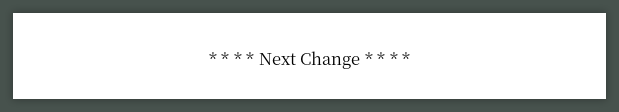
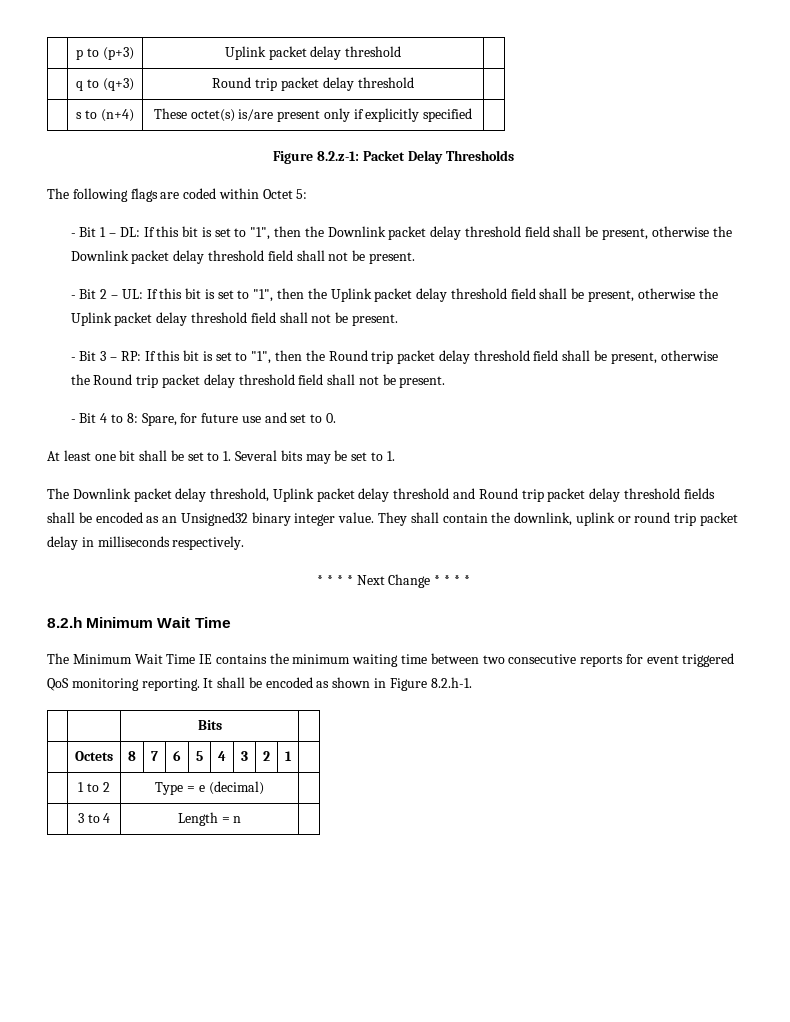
(208, 58) none -> [76,47,134,60] [224,46,402,60] [76,78,134,91] [212,77,414,91] [76,109,134,122] [153,108,473,122] [273,150,514,164] [47,188,308,202] [70,226,732,240] [70,250,415,264] [70,288,718,302] [70,312,398,326] [70,350,718,364] [70,374,446,388] [70,412,336,426] [47,450,395,464] [47,488,715,502] [47,512,739,526] [47,536,245,550] | p to (p+3) | Uplink packet delay threshold | // | q to (q+3) | Round trip packet delay threshold | // | s to (n+4) | These octet(s) is/are present only if explicitly specified | // Figure 8.2.z-1: Packet Delay Thresholds // The following flags are coded within Octet 5: // - Bit 1 – DL: If this bit is set to "1", then the Downlink packet delay threshold field shall be present, otherwise the Downlink packet delay threshold field shall not be present. // - Bit 2 – UL: If this bit is set to "1", then the Uplink packet delay threshold field shall be present, otherwise the Uplink packet delay threshold field shall not be present. // - Bit 3 – RP: If this bit is set to "1", then the Round trip packet delay threshold field shall be present, otherwise the Round trip packet delay threshold field shall not be present. // - Bit 4 to 8: Spare, for future use and set to 0. // At least one bit shall be set to 1. Several bits may be set to 1. // The Downlink packet delay threshold, Uplink packet delay threshold and Round trip packet delay threshold fields shall be encoded as an Unsigned32 binary integer value. They shall contain the downlink, uplink or round trip packet delay in milliseconds respectively. //
(411, 58) none -> [47,617,231,628] [47,653,735,667] [47,677,472,691] [197,720,222,730] [75,751,113,761] [128,751,136,761] [151,751,158,761] [173,750,181,761] [196,751,203,761] [218,751,226,761] [241,751,248,761] [263,751,270,761] [285,751,292,761] [78,782,110,792] [155,781,264,795] [77,813,111,823] [177,812,242,826] // 8.2.h Minimum Wait Time // The Minimum Wait Time IE contains the minimum waiting time between two consecutive reports for event triggered QoS monitoring reporting. It shall be encoded as shown in Figure 8.2.h-1. // | | Bits | // | Octets | 8 | 7 | 6 | 5 | 4 | 3 | 2 | 1 | // | 1 to 2 | Type = e (decimal) | // | 3 to 4 | Length = n |

